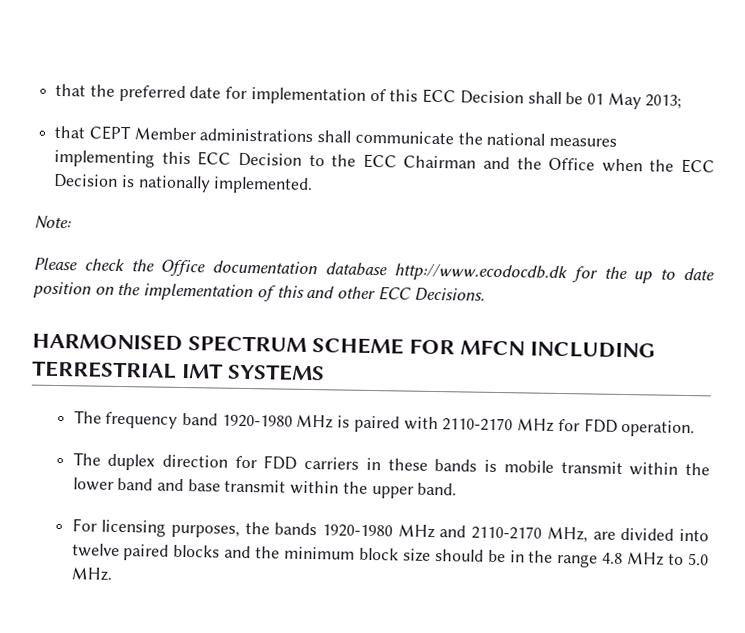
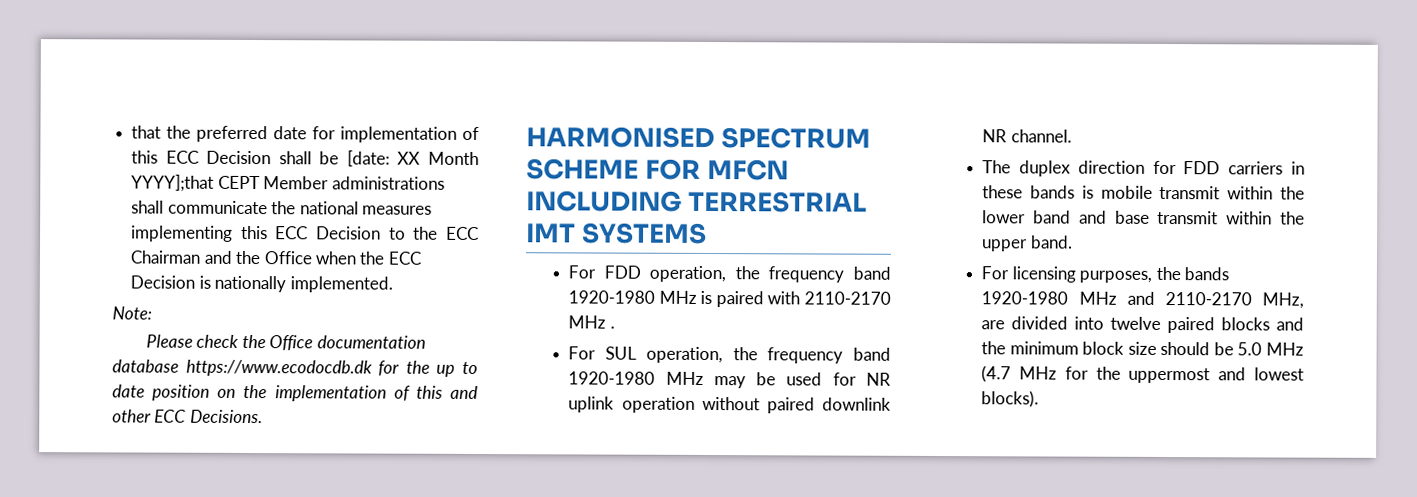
[586,92,683,110] [54,125,86,139] 01 May 2013; // that -> [346,150,480,167] [131,174,215,192] [date: XX Month YYYY];that
[393,263,568,283] http://www.ecodocdb.dk -> [185,359,373,377] https://www.ecodocdb.dk
[73,410,102,424] The -> [568,265,760,283] For FDD operation, the
[557,418,696,438] for FDD operation. -> [609,326,615,329] [568,346,891,364] [568,371,891,389] [568,396,891,414] [982,129,1072,143] . // For SUL operation, the frequency band 1920-1980 MHz may be used for NR uplink operation without paired downlink NR channel.
[509,550,709,568] [70,567,112,581] in the range 4.8 MHz to 5.0 MHz. -> [1237,342,1304,356] [981,365,1304,384] [981,390,1040,408] 5.0 MHz (4.7 MHz for the uppermost and lowest blocks).

